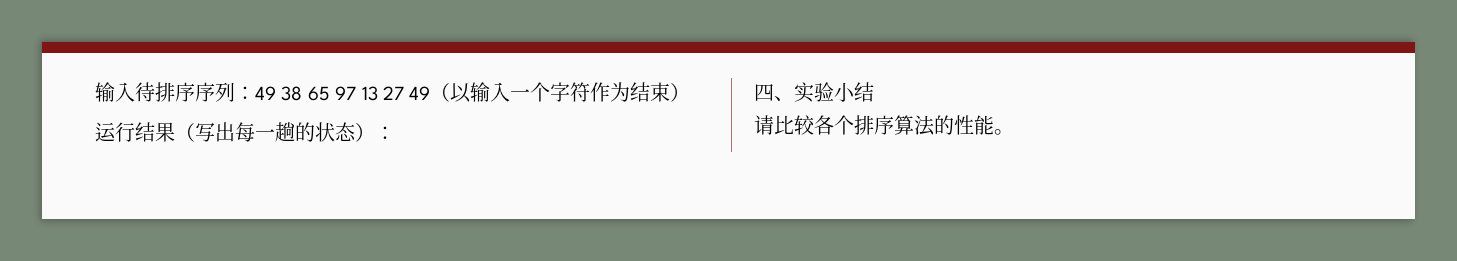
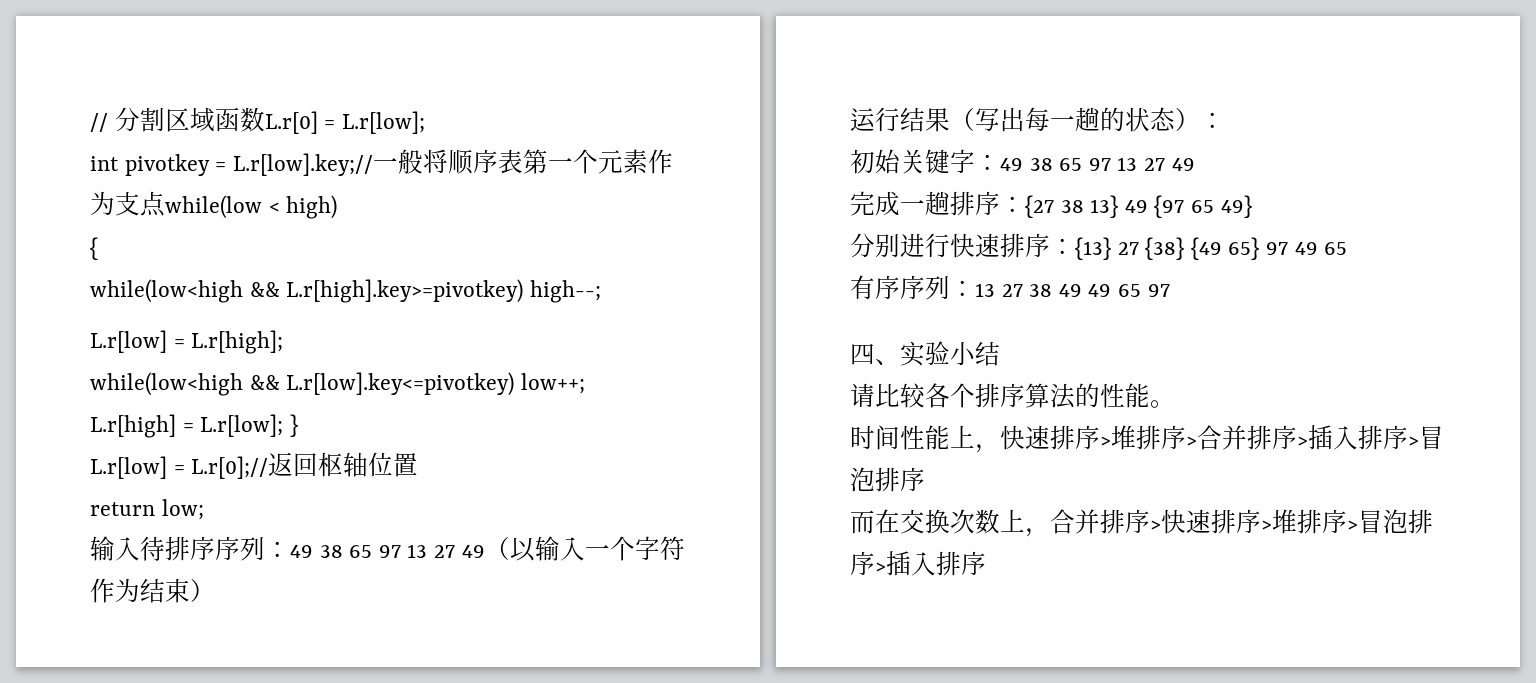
(95, 92) none -> [90,107,425,134] [90,149,673,176] [90,191,338,219] [90,237,98,260] [90,279,601,303] [90,330,284,354] [90,372,585,396] [90,414,298,438] [90,452,419,479] [90,499,204,520] // 分割区域函数L.r[0] = L.r[low]; // int pivotkey = L.r[low].key;//一般将顺序表第一个元素作为支点while(low < high) // { // while(low<high && L.r[high].key>=pivotkey) high--; // L.r[low] = L.r[high]; // while(low<high && L.r[low].key<=pivotkey) low++; // L.r[high] = L.r[low]; } // L.r[low] = L.r[0];//返回枢轴位置 // return low; //
(395, 133) none -> [850,149,1195,174] [850,191,1252,218] [850,233,1348,260] [850,275,1170,300] // 初始关键字：49 38 65 97 13 27 49 // 完成一趟排序：{27 38 13} 49 {97 65 49} // 分别进行快速排序：{13} 27 {38} {49 65} 97 49 65 // 有序序列：13 27 38 49 49 65 97
(1014, 132) none -> [850,425,1444,453] [850,467,925,492] [850,509,1433,537] [850,551,986,576] // 时间性能上，快速排序>堆排序>合并排序>插入排序>冒泡排序 // 而在交换次数上，合并排序>快速排序>堆排序>冒泡排序>插入排序

